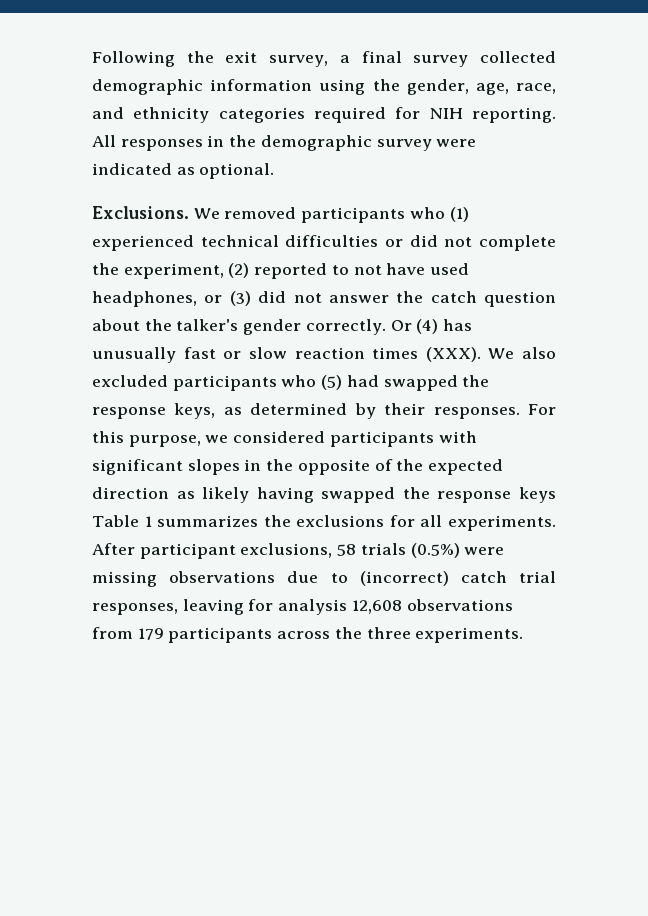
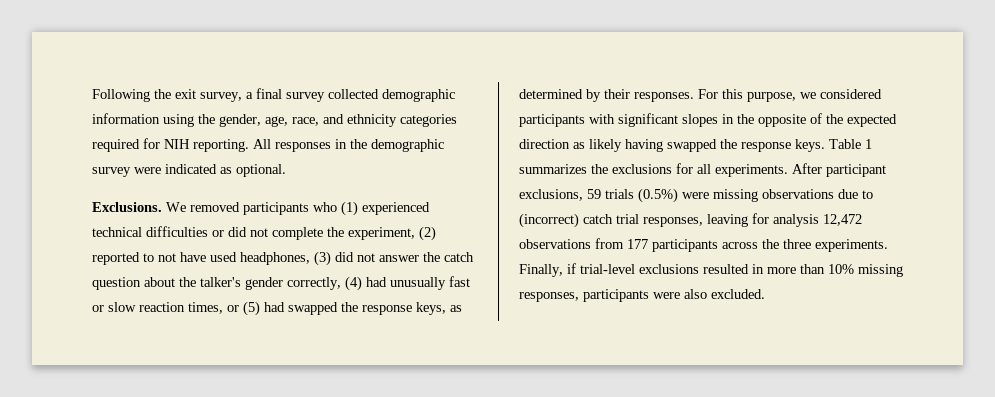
[204,295,223,303] or -> (310, 258) none
[305,319,473,335] correctly. Or (4) has -> [287,276,387,291] correctly, (4) had
[372,347,556,362] [92,375,317,391] times (XXX). We also excluded participants who -> [188,302,239,314] times, or
[519,487,556,503] keys -> [795,139,825,152] keys.
[337,544,357,556] 58 -> [587,189,601,199] 59
[351,600,402,614] 12,608 -> [823,214,862,226] 12,472
[137,628,164,640] 179 -> [627,239,648,249] 177
(524, 635) none -> [519,263,903,277] [519,289,765,302] Finally, if trial-level exclusions resulted in more than 10% missing responses, participants were also excluded.

